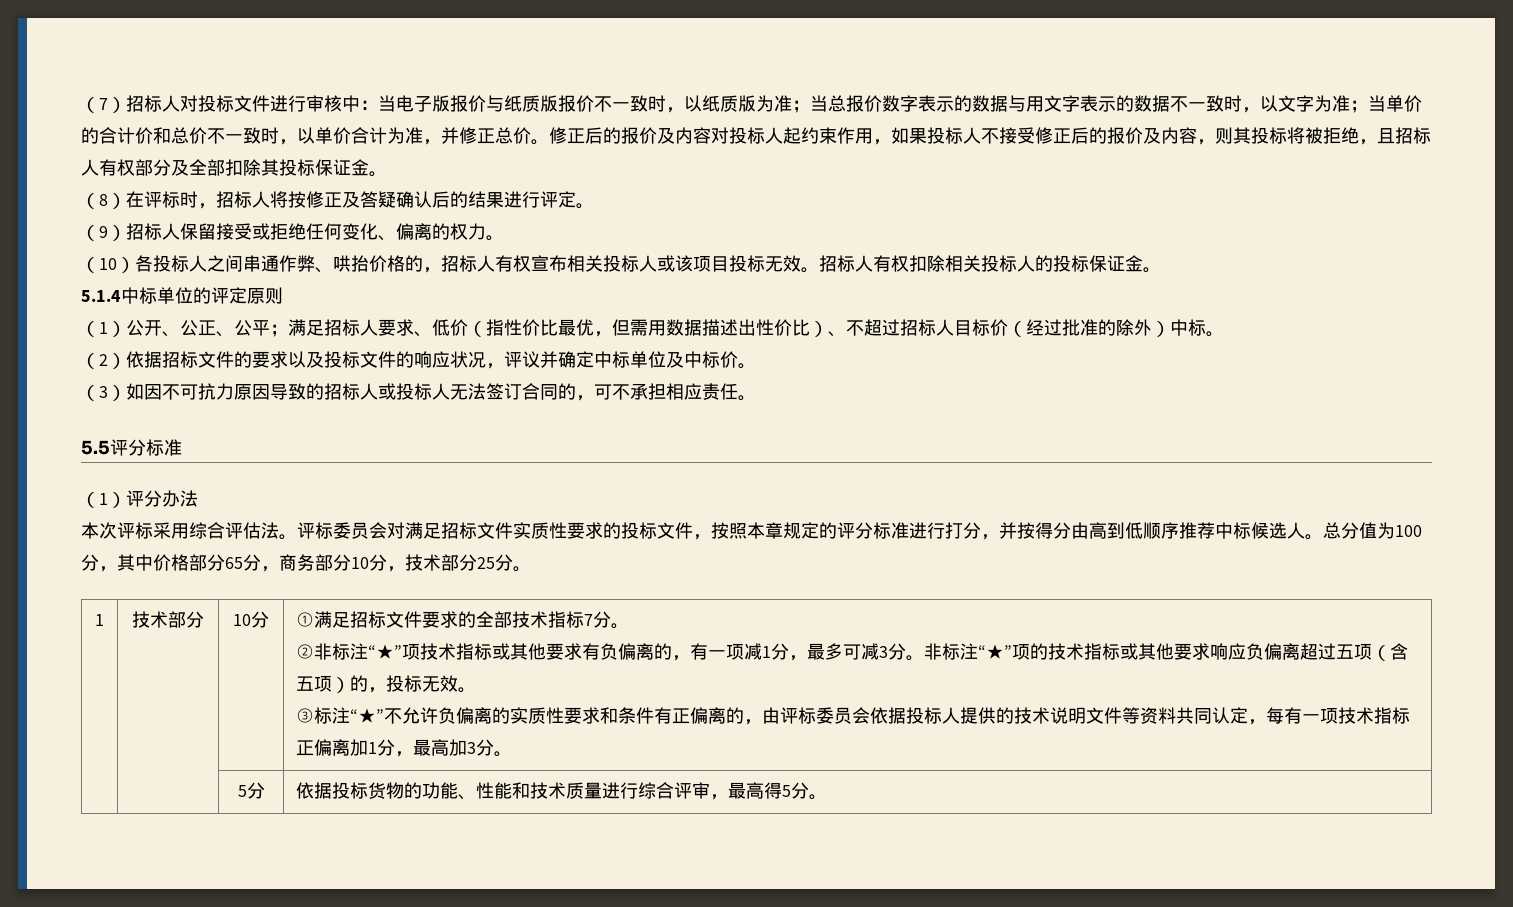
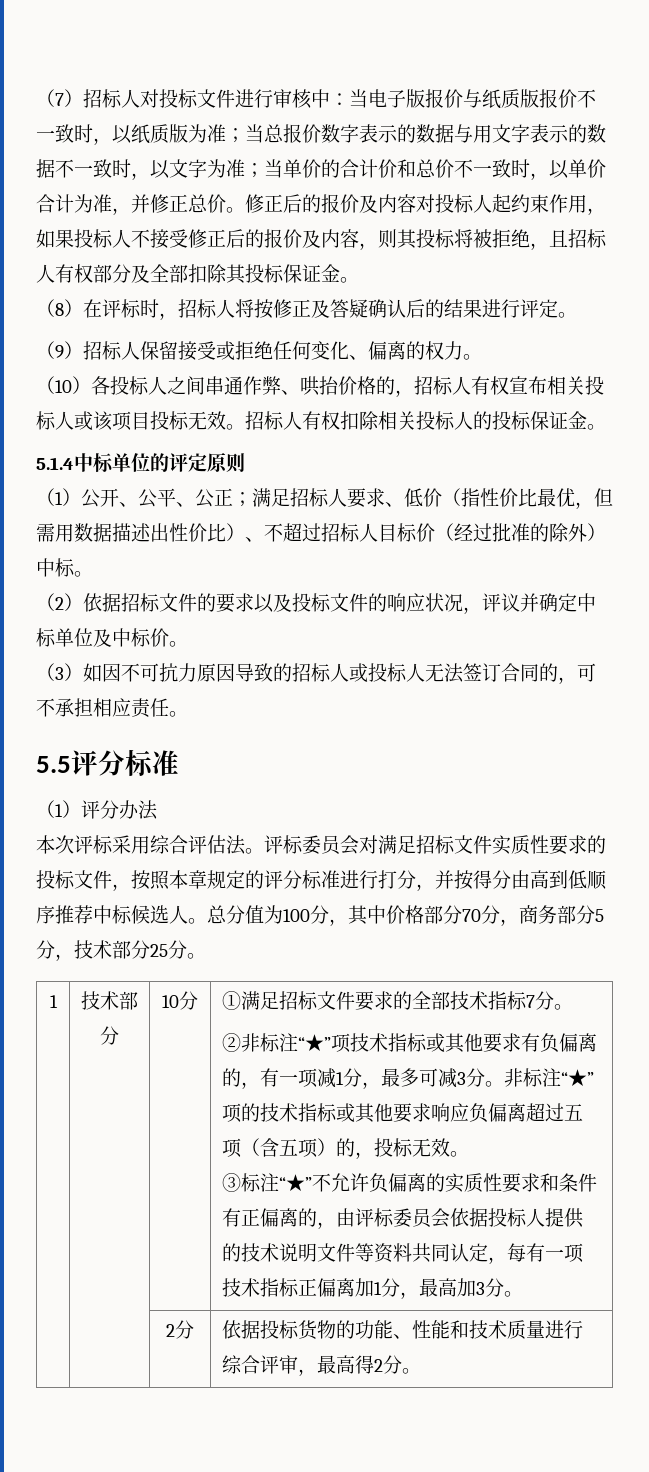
[198,320,270,337] 正、公平 -> [157,488,233,508] 平、公正
[225,557,243,569] 65 -> [462,909,481,922] 70
[351,557,369,569] 10 -> [595,909,604,922] 5
[237,785,247,797] 5 -> [166,1324,175,1337] 2
[782,785,792,797] 5 -> [373,1359,383,1372] 2

